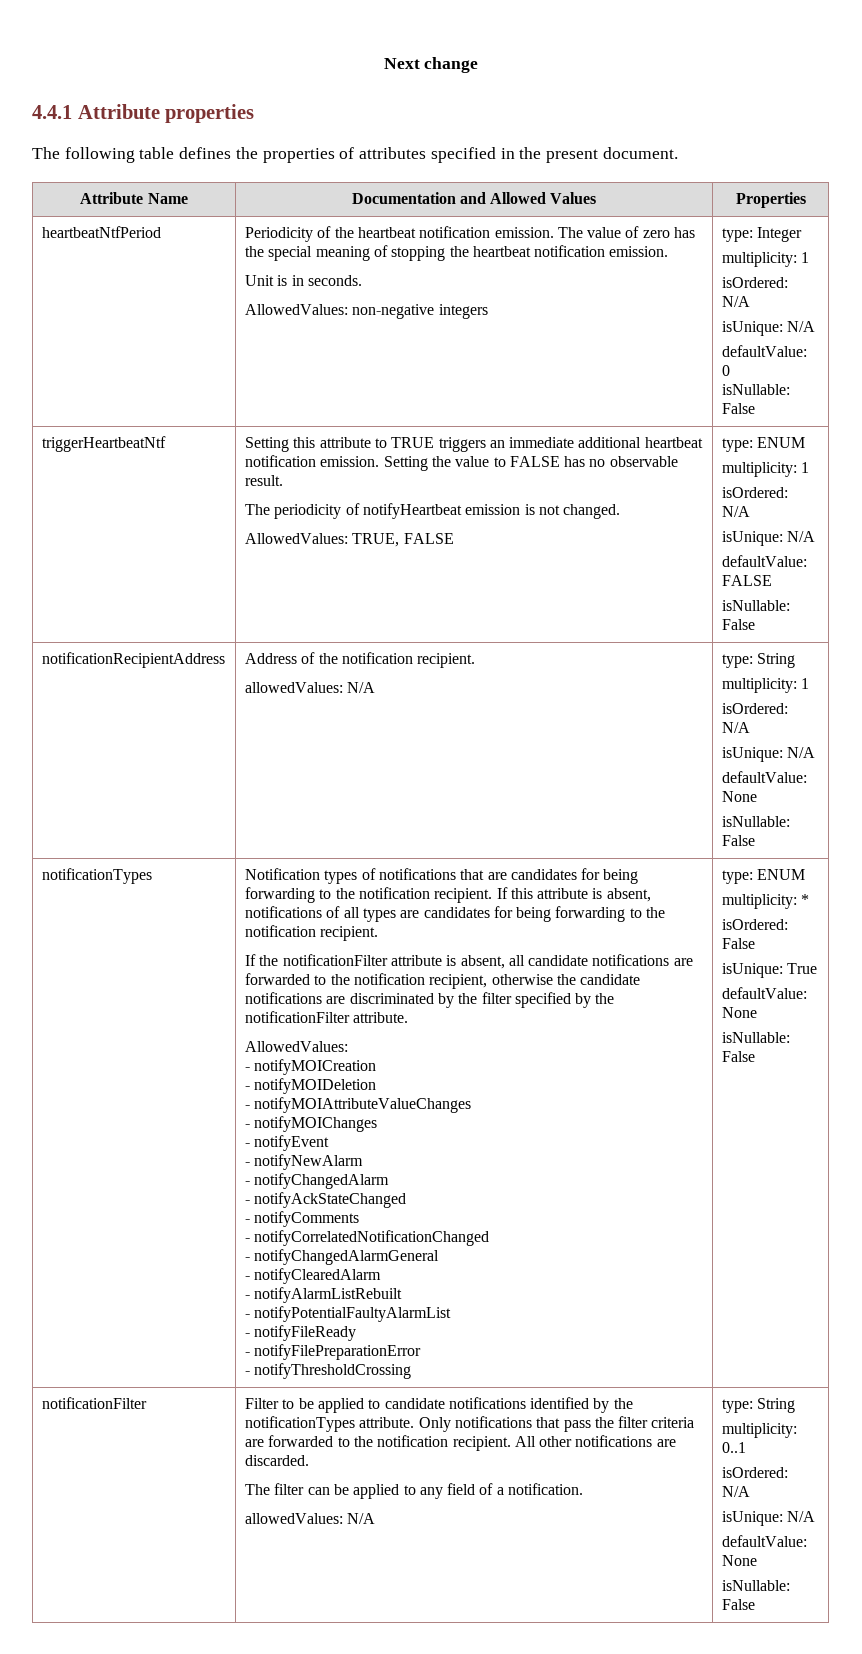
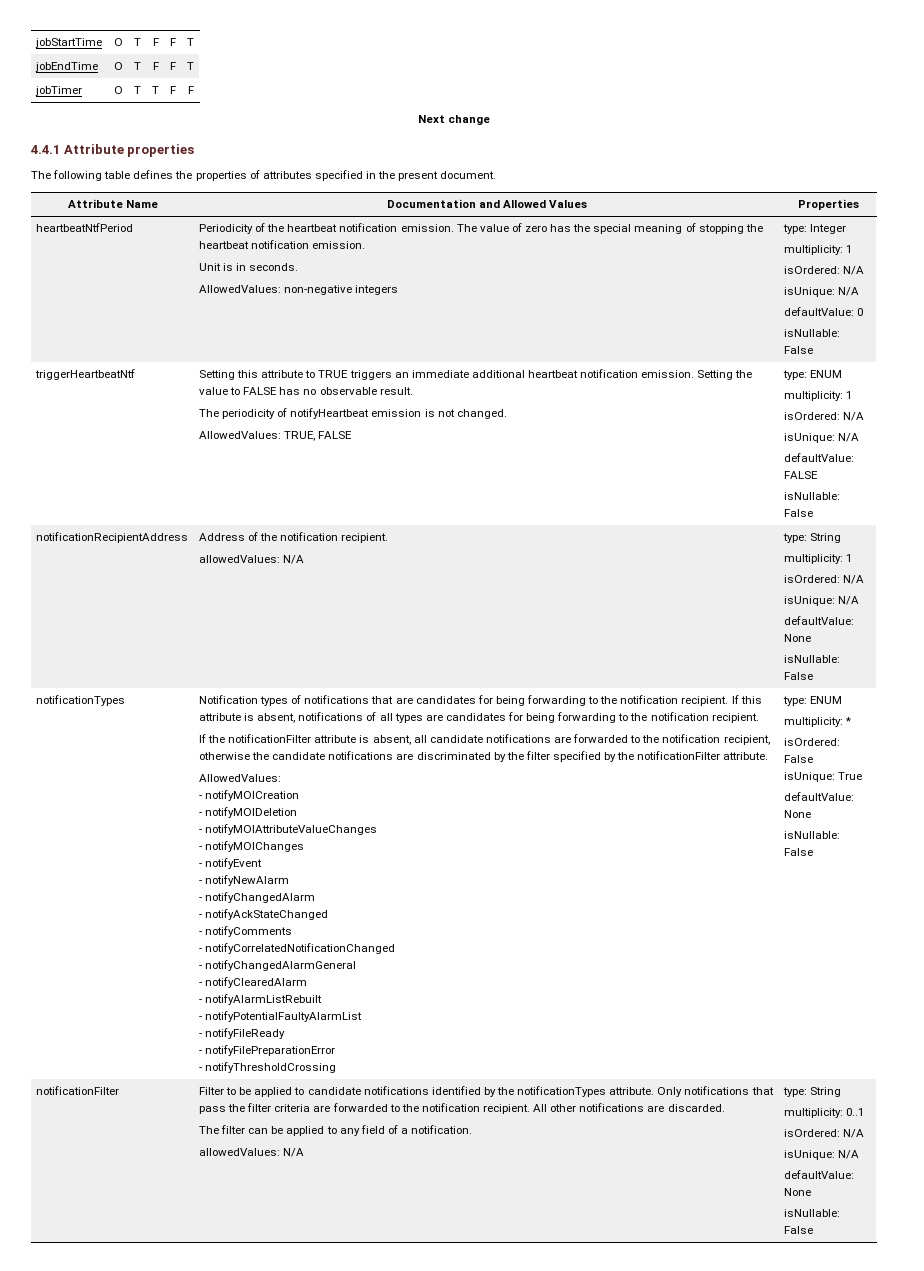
(383, 63) none -> [35,38,103,48] [114,38,123,46] [134,38,141,46] [152,38,159,46] [170,38,176,46] [187,38,194,46] [35,62,99,72] [114,62,123,70] [134,62,141,70] [152,62,159,70] [170,62,176,70] [187,62,194,70] [35,86,83,96] [114,86,123,94] [134,86,141,94] [152,86,159,94] [170,86,176,94] [187,86,194,94] jobStartTime | O | T | F | F | T // jobEndTime | O | T | F | F | T // jobTimer | O | T | T | F | F //

